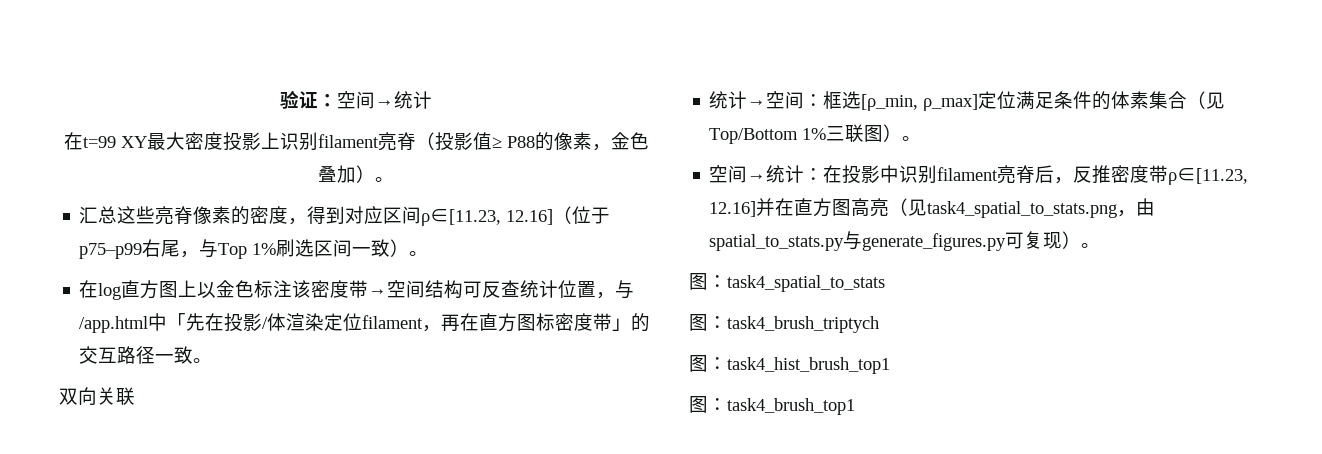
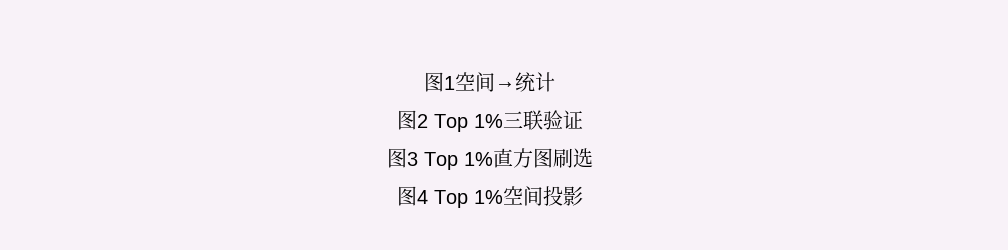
[280,90,337,109] 验证： -> [424,72,455,92] 图1
[63,132,649,151] [318,165,394,183] [79,206,611,226] [79,239,429,259] [79,280,635,300] [79,313,651,333] [79,346,213,364] [59,387,135,405] [709,91,1226,111] [709,124,922,144] [709,165,1249,185] [709,198,1156,218] [709,231,1101,251] [689,273,885,292] [689,314,879,333] [689,355,890,374] [689,396,855,415] 在t=99 XY最大密度投影上识别filament亮脊（投影值≥ P88的像素，金色叠加）。 // 汇总这些亮脊像素的密度，得到对应区间ρ∈[11.23, 12.16]（位于p75–p99右尾，与Top 1%刷选区间一致）。 // 在log直方图上以金色标注该密度带→空间结构可反查统计位置，与/app.html中「先在投影/体渲染定位filament，再在直方图标密度带」的交互路径一致。 // 双向关联 // 统计→空间：框选[ρ_min, ρ_max]定位满足条件的体素集合（见Top/Bottom 1%三联图）。 // 空间→统计：在投影中识别filament亮脊后，反推密度带ρ∈[11.23, 12.16]并在直方图高亮（见task4_spatial_to_stats.png，由spatial_to_stats.py与generate_figures.py可复现）。 // 图：task4_spatial_to_stats // 图：task4_brush_triptych // 图：task4_hist_brush_top1 // 图：task4_brush_top1 -> [396,110,583,132] [386,148,593,170] [396,186,583,208] 图2 Top 1%三联验证 // 图3 Top 1%直方图刷选 // 图4 Top 1%空间投影

